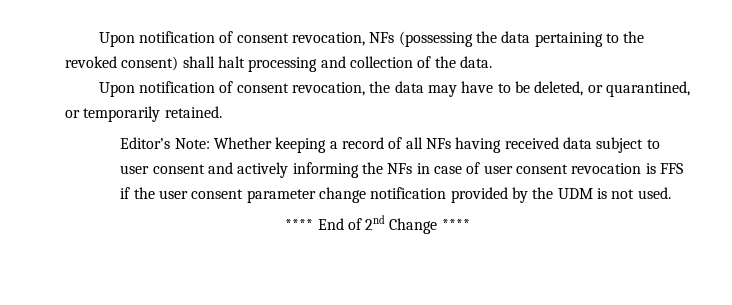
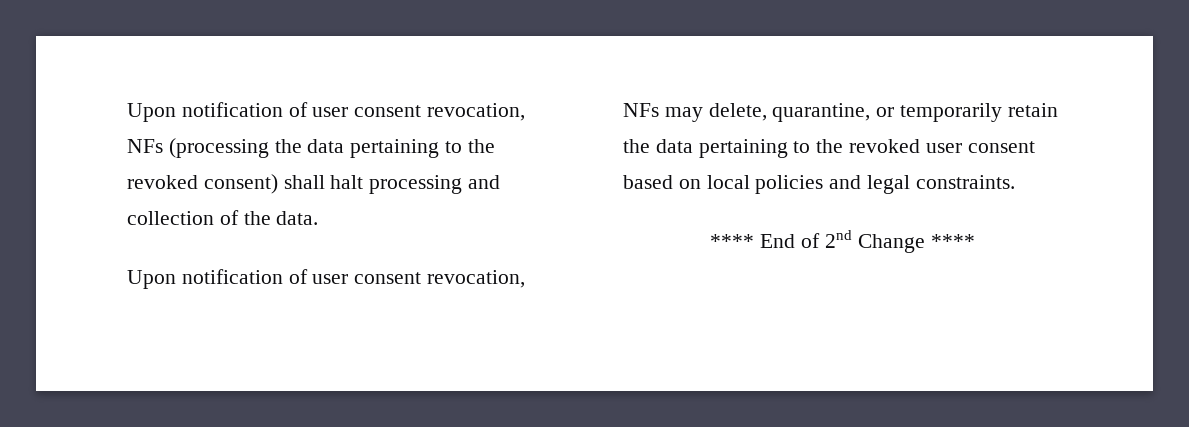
[98,31,473,47] Upon notification of consent revocation, NFs (possessing -> [127,102,526,122] [127,138,269,158] Upon notification of user consent revocation, NFs (processing
[236,81,690,97] [65,106,222,122] [120,137,660,153] [120,162,683,178] [120,187,671,203] consent revocation, the data may have to be deleted, or quarantined, or temporarily retained. // Editor’s Note: Whether keeping a record of all NFs having received data subject to user consent and actively informing the NFs in case of user consent revocation is FFS if the user consent parameter change notification provided by the UDM is not used. -> [312,270,526,288] [623,103,1058,122] [623,139,1035,158] [623,175,1015,194] user consent revocation, NFs may delete, quarantine, or temporarily retain the data pertaining to the revoked user consent based on local policies and legal constraints.

